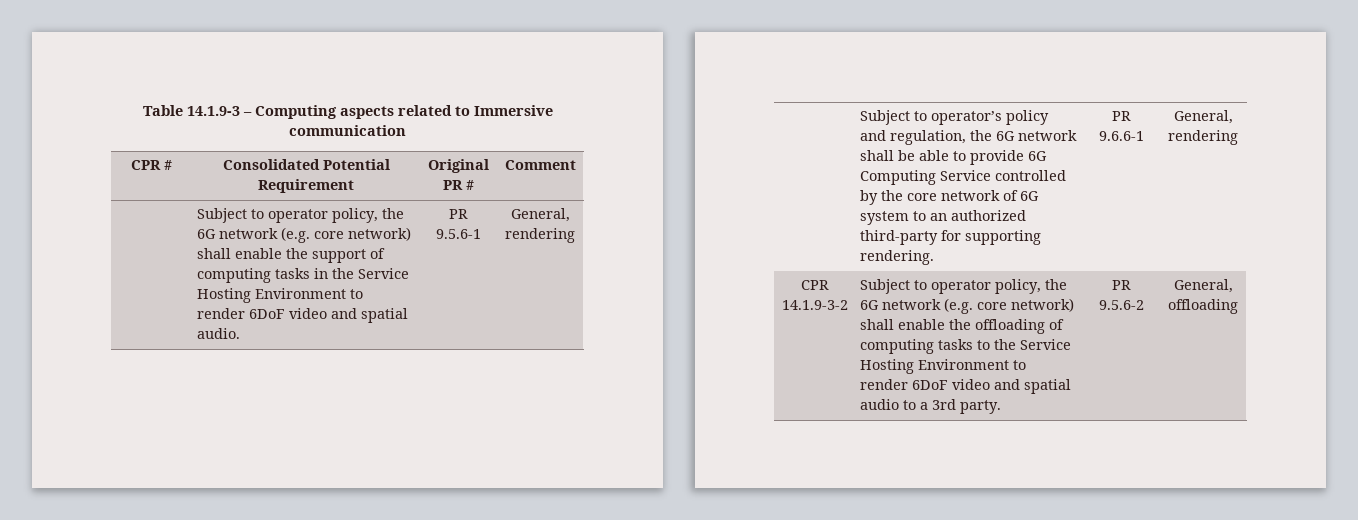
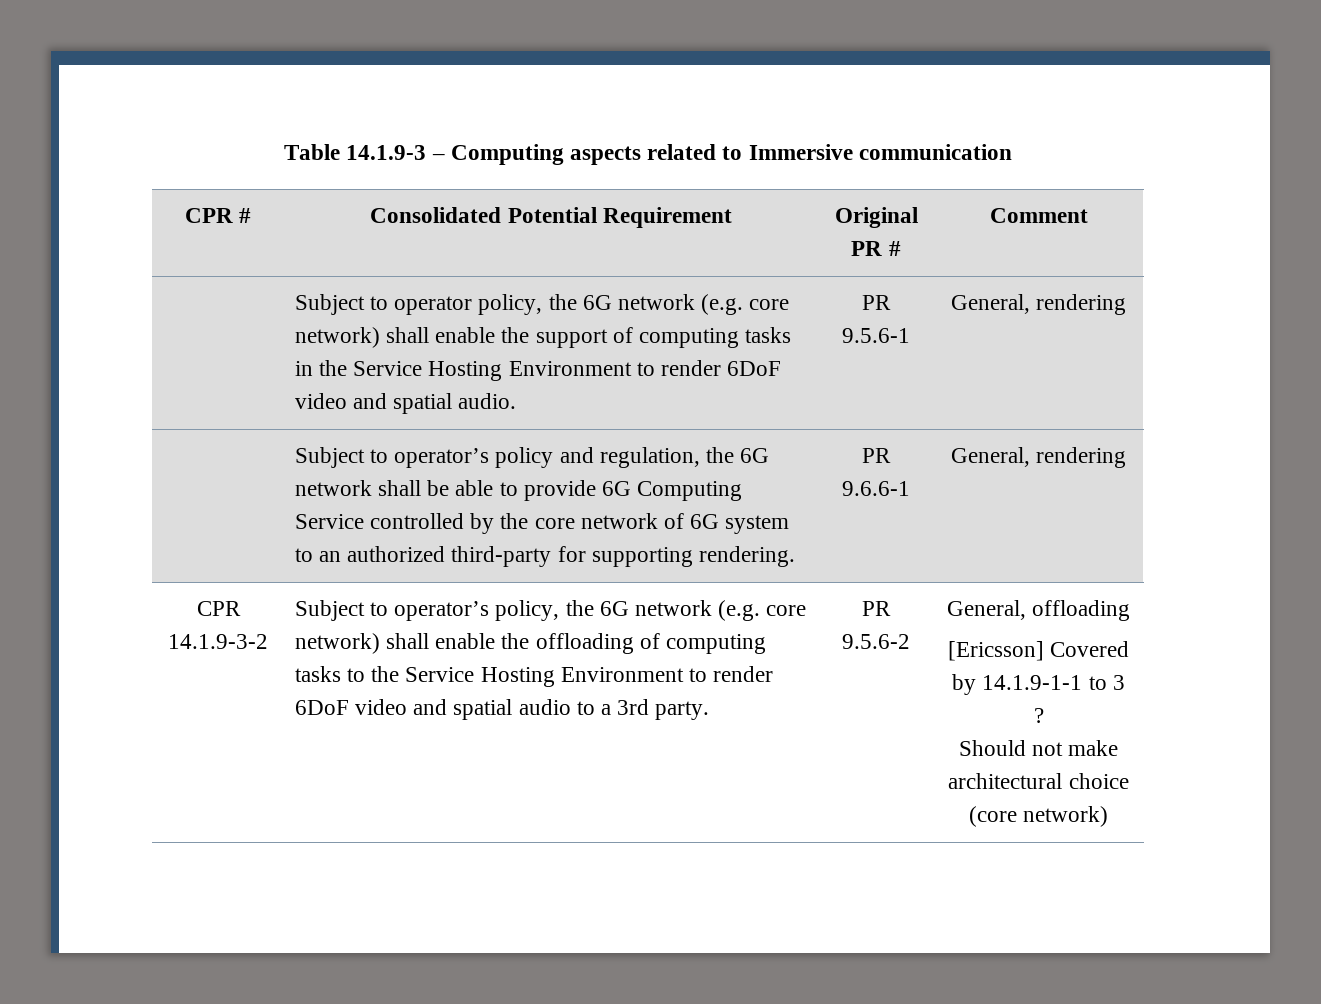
[931,280,992,294] operator -> [394,601,490,621] operator’s
(1238, 306) none -> [947,641,1130,661] [952,674,1125,695] [1033,708,1044,723] [958,740,1119,756] [948,773,1129,789] [968,806,1109,827] // [Ericsson] Covered by 14.1.9-1-1 to 3 ? // Should not make architectural choice (core network)

